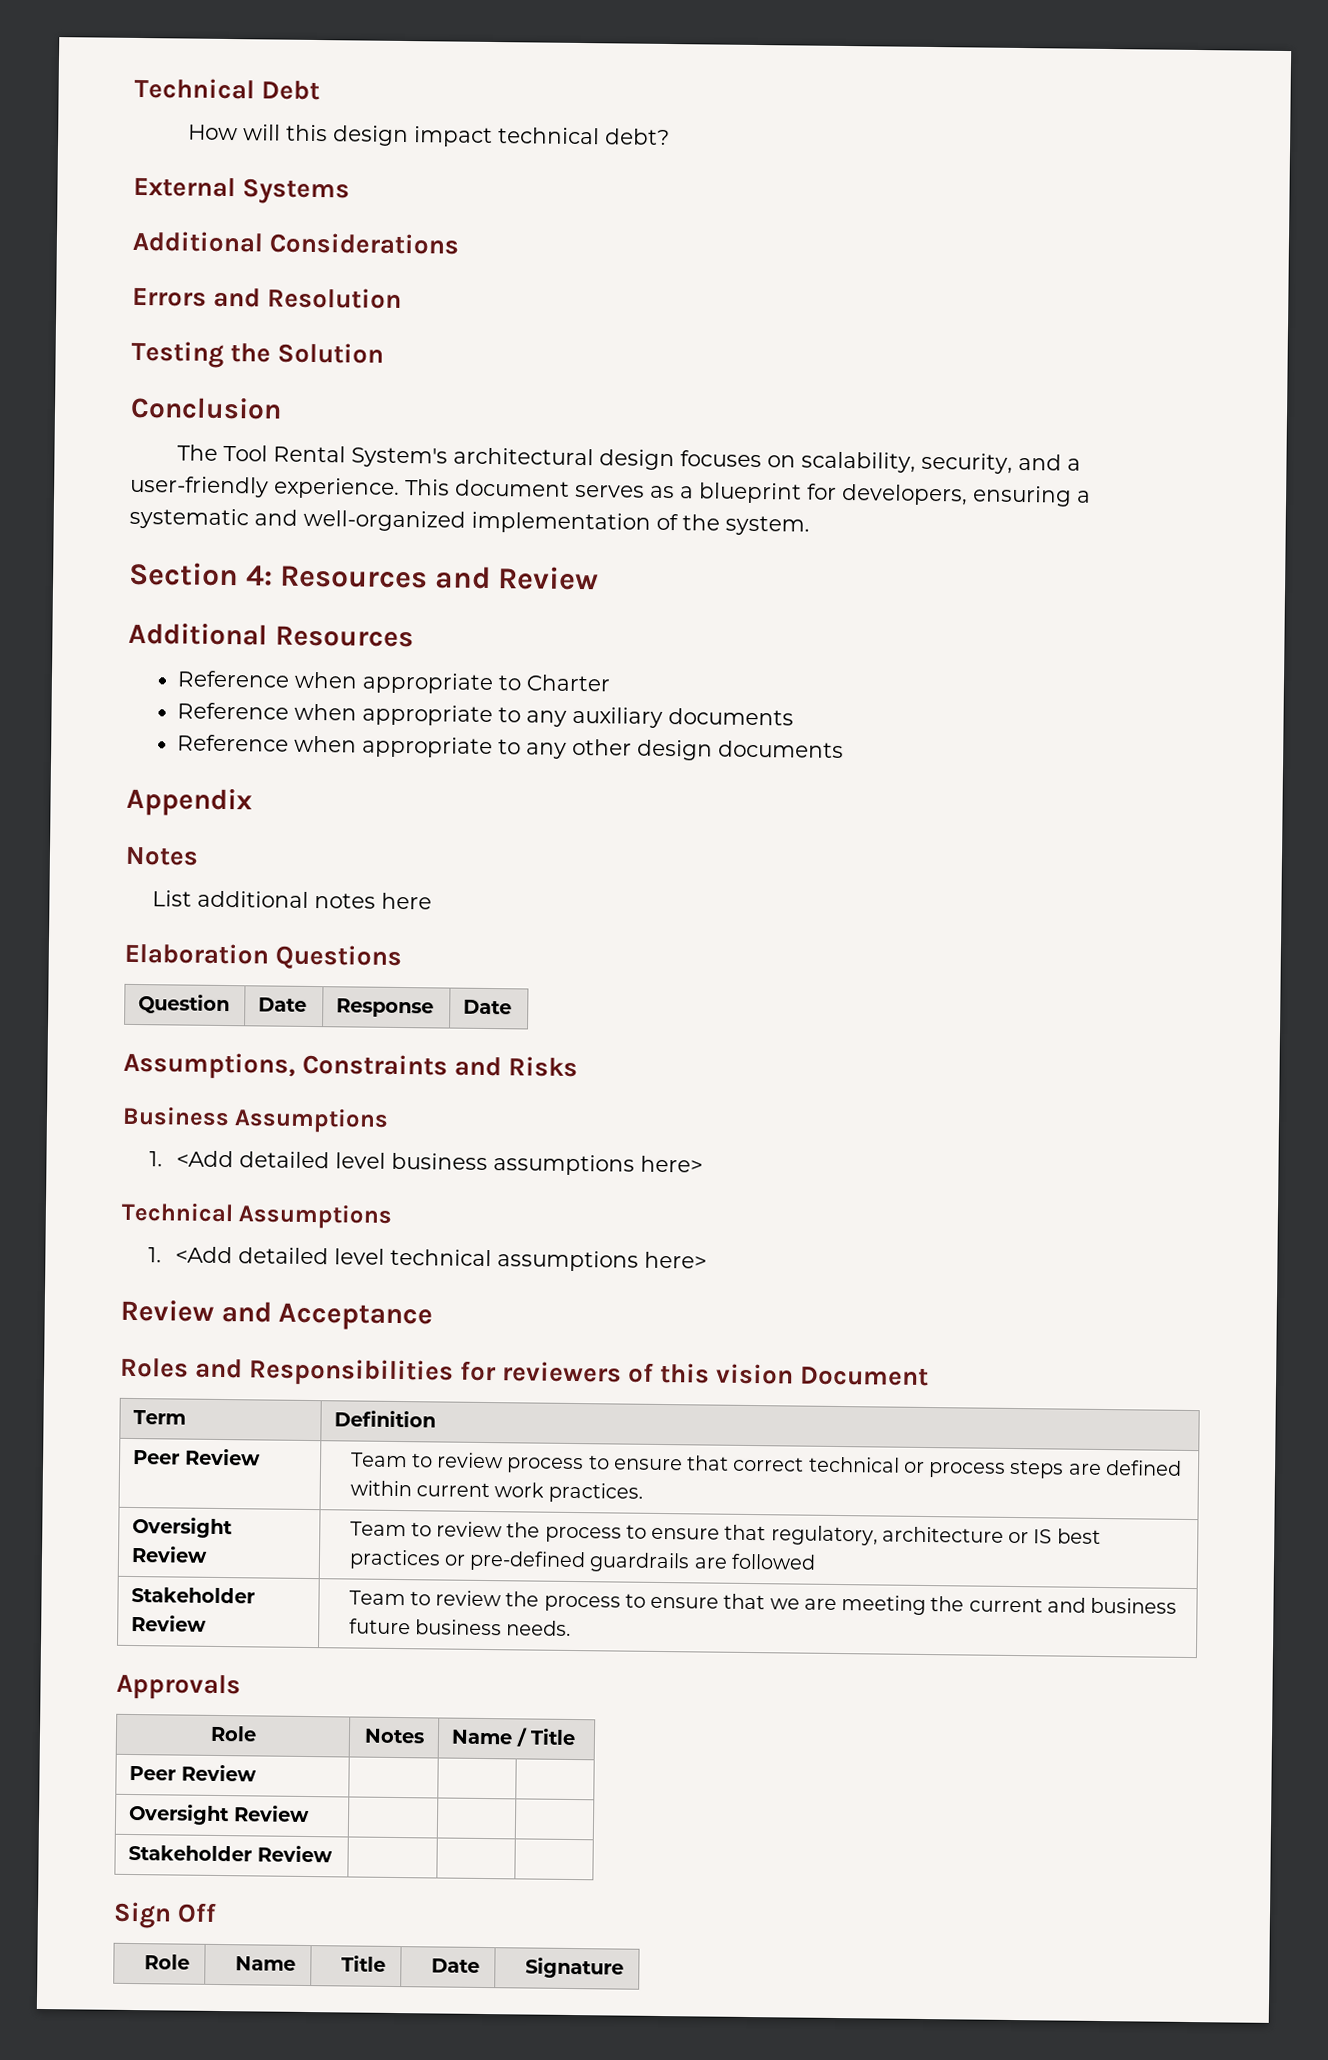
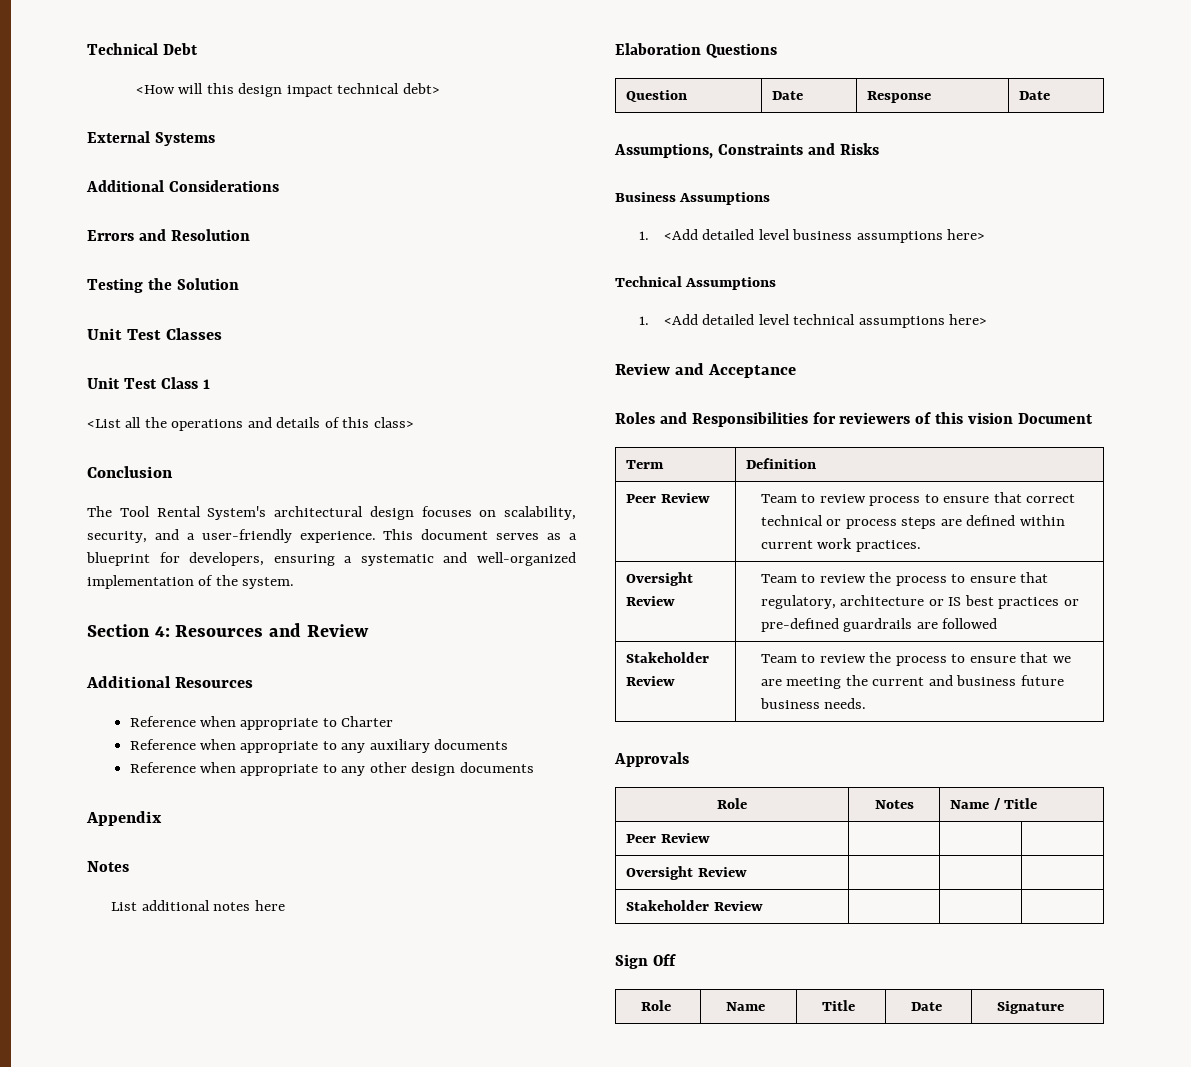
[187,124,238,141] How -> [135,85,175,94] <How
[604,128,670,146] debt? -> [402,83,440,94] debt>
(385, 353) none -> [87,328,223,340] [87,377,210,389] [87,417,414,431] // Unit Test Classes // Unit Test Class 1 // <List all the operations and details of this class>

